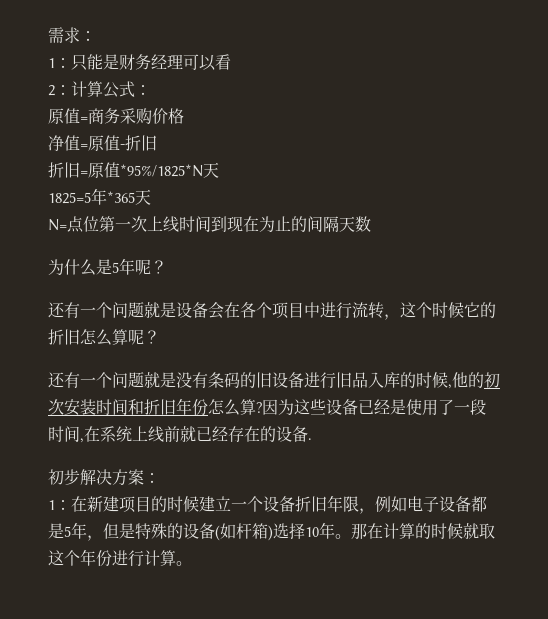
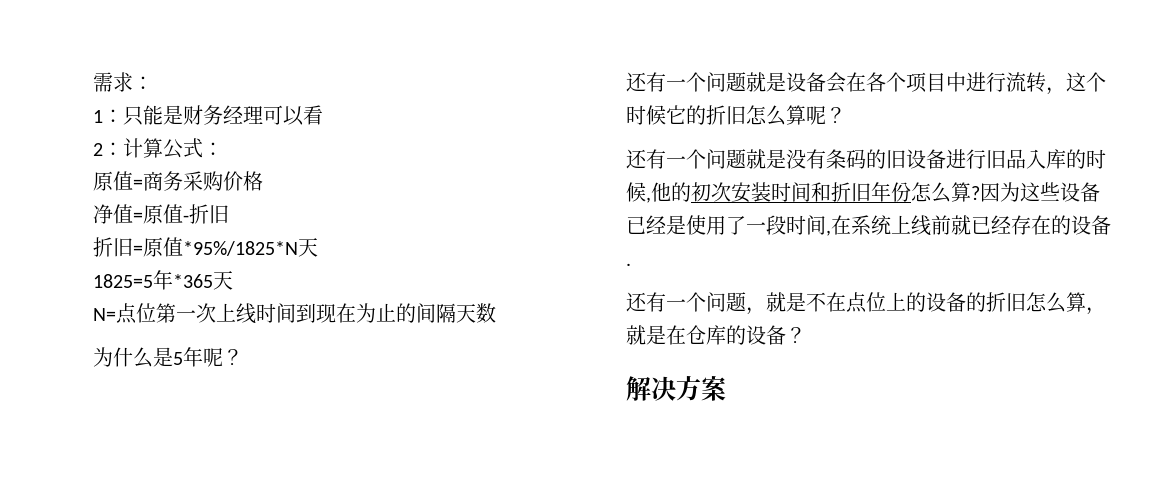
[48,469,160,486] [48,495,487,514] [48,522,495,541] [48,549,192,567] 初步解决方案： // 1：在新建项目的时候建立一个设备折旧年限，例如电子设备都是5年，但是特殊的设备(如杆箱)选择10年。那在计算的时候就取这个年份进行计算。 -> [626,292,1106,315] [626,325,806,345] [626,376,726,401] 还有一个问题，就是不在点位上的设备的折旧怎么算，就是在仓库的设备？ // 解决方案

